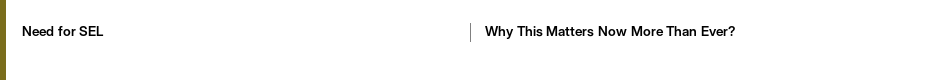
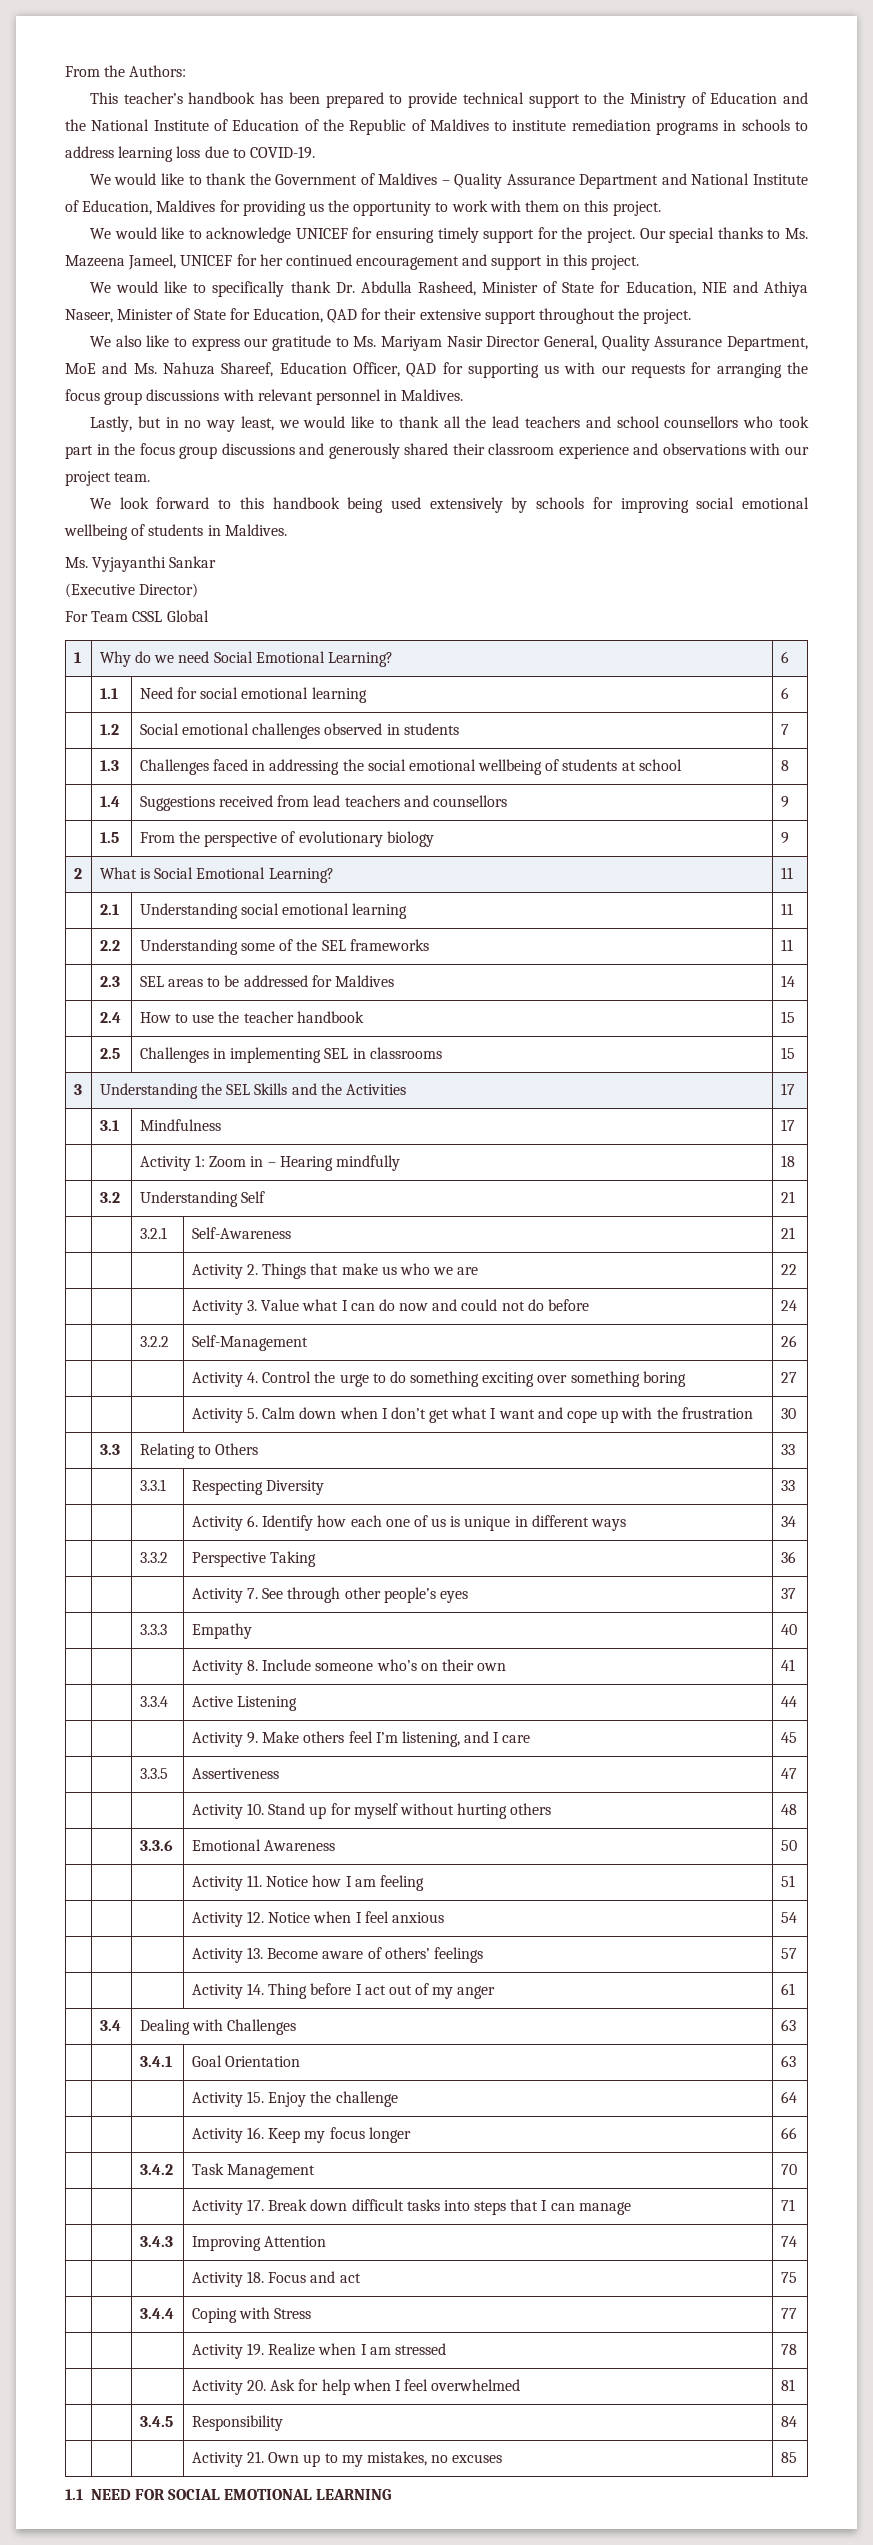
[22,26,105,36] [485,26,735,39] Need for SEL // Why This Matters Now More Than Ever? -> [65,65,187,77] [89,92,809,108] [65,119,808,135] [65,146,315,162] [89,173,808,189] [65,200,661,216] [89,227,809,243] [65,254,640,270] [89,281,809,297] [65,308,692,324] [89,335,808,351] [65,362,808,378] [65,389,464,405] [89,416,809,432] [65,443,809,459] [65,471,151,486] [89,497,809,513] [64,524,287,540] [65,556,217,572] [65,583,199,598] [65,610,209,622] [73,652,81,663] [99,651,393,667] [780,651,789,663] [99,688,118,699] [139,687,367,703] [780,687,789,699] [99,724,119,735] [139,723,459,739] [780,724,789,735] [99,760,119,771] [139,759,682,775] [780,760,789,771] [99,796,120,807] [139,795,507,811] [780,796,789,808] [99,832,119,843] [139,831,434,847] [780,832,789,844] [73,868,82,879] [99,867,334,883] [780,867,793,879] [99,904,119,915] [139,903,408,919] [780,903,793,915] [99,940,120,951] [139,939,429,955] [780,939,793,951] [99,976,120,987] [139,975,394,987] [780,975,795,987] [99,1012,121,1023] [139,1011,364,1023] [780,1011,795,1023] [99,1048,120,1059] [139,1047,442,1063] [780,1047,795,1059] [73,1084,82,1095] [99,1083,406,1099] [780,1083,795,1095] [99,1120,119,1131] [139,1119,221,1131] [780,1119,795,1131] [139,1155,400,1171] [780,1155,795,1167] [99,1192,120,1203] [139,1191,265,1207] [780,1191,795,1203] [139,1227,167,1239] [191,1227,291,1239] [780,1227,795,1239] [191,1263,479,1279] [780,1264,797,1275] [191,1299,590,1315] [780,1300,797,1311] [139,1336,169,1347] [191,1335,308,1351] [780,1335,797,1347] [191,1371,686,1387] [780,1372,797,1383] [191,1407,753,1423] [780,1408,796,1419] [99,1444,120,1455] [139,1443,259,1459] [780,1444,795,1455] [139,1479,166,1491] [191,1480,324,1495] [780,1480,795,1491] [191,1515,627,1531] [780,1516,796,1527] [139,1552,168,1563] [191,1551,316,1567] [780,1551,796,1563] [191,1587,468,1603] [780,1588,796,1599] [139,1624,167,1635] [191,1623,252,1639] [780,1624,797,1635] [191,1659,507,1675] [780,1659,795,1671] [139,1696,168,1707] [191,1696,297,1711] [780,1696,797,1707] [191,1731,531,1747] [780,1732,797,1743] [139,1768,168,1779] [191,1768,279,1779] [780,1768,797,1779] [191,1803,552,1819] [780,1804,797,1815] [139,1840,173,1851] [191,1839,335,1851] [780,1840,797,1851] [191,1875,424,1891] [780,1875,795,1887] [191,1911,444,1927] [780,1912,797,1923] [191,1947,483,1963] [780,1948,797,1959] [191,1983,496,1999] [780,1983,795,1995] [99,2020,121,2031] [139,2019,297,2035] [780,2019,796,2031] [139,2056,172,2067] [191,2055,300,2067] [780,2055,796,2067] [191,2091,398,2107] [780,2091,797,2103] [191,2127,411,2143] [780,2127,797,2139] [139,2164,173,2175] [191,2163,315,2179] [780,2164,797,2175] [191,2199,631,2215] [780,2199,795,2211] [139,2236,173,2247] [191,2236,326,2251] [780,2236,797,2247] [191,2271,361,2287] [780,2272,797,2283] [139,2308,174,2319] [191,2307,312,2323] [780,2308,797,2319] [191,2343,446,2359] [780,2344,797,2355] [191,2379,521,2395] [780,2379,795,2391] [139,2416,173,2427] [191,2415,283,2431] [780,2416,797,2427] [191,2451,503,2467] [780,2452,797,2463] [65,2489,392,2500] From the Authors: // This teacher’s handbook has been prepared to provide technical support to the Ministry of Education and the National Institute of Education of the Republic of Maldives to institute remediation programs in schools to address learning loss due to COVID-19. // We would like to thank the Government of Maldives – Quality Assurance Department and National Institute of Education, Maldives for providing us the opportunity to work with them on this project. // We would like to acknowledge UNICEF for ensuring timely support for the project. Our special thanks to Ms. Mazeena Jameel, UNICEF for her continued encouragement and support in this project. // We would like to specifically thank Dr. Abdulla Rasheed, Minister of State for Education, NIE and Athiya Naseer, Minister of State for Education, QAD for their extensive support throughout the project. // We also like to express our gratitude to Ms. Mariyam Nasir Director General, Quality Assurance Department, MoE and Ms. Nahuza Shareef, Education Officer, QAD for supporting us with our requests for arranging the focus group discussions with relevant personnel in Maldives. // Lastly, but in no way least, we would like to thank all the lead teachers and school counsellors who took part in the focus group discussions and generously shared their classroom experience and observations with our project team. // We look forward to this handbook being used extensively by schools for improving social emotional wellbeing of students in Maldives. // Ms. Vyjayanthi Sankar // (Executive Director) // For Team CSSL Global // 1 | Why do we need Social Emotional Learning? | 6 // | 1.1 | Need for social emotional learning | 6 // | 1.2 | Social emotional challenges observed in students | 7 // | 1.3 | Challenges faced in addressing the social emotional wellbeing of students at school | 8 // | 1.4 | Suggestions received from lead teachers and counsellors | 9 // | 1.5 | From the perspective of evolutionary biology | 9 // 2 | What is Social Emotional Learning? | 11 // | 2.1 | Understanding social emotional learning | 11 // | 2.2 | Understanding some of the SEL frameworks | 11 // | 2.3 | SEL areas to be addressed for Maldives | 14 // | 2.4 | How to use the teacher handbook | 15 // | 2.5 | Challenges in implementing SEL in classrooms | 15 // 3 | Understanding the SEL Skills and the Activities | 17 // | 3.1 | Mindfulness | 17 // | | Activity 1: Zoom in – Hearing mindfully | 18 // | 3.2 | Understanding Self | 21 // | | 3.2.1 | Self-Awareness | 21 // | | | Activity 2. Things that make us who we are | 22 // | | | Activity 3. Value what I can do now and could not do before | 24 // | | 3.2.2 | Self-Management | 26 // | | | Activity 4. Control the urge to do something exciting over something boring | 27 // | | | Activity 5. Calm down when I don’t get what I want and cope up with the frustration | 30 // | 3.3 | Relating to Others | 33 // | | 3.3.1 | Respecting Diversity | 33 // | | | Activity 6. Identify how each one of us is unique in different ways | 34 // | | 3.3.2 | Perspective Taking | 36 // | | | Activity 7. See through other people’s eyes | 37 // | | 3.3.3 | Empathy | 40 // | | | Activity 8. Include someone who’s on their own | 41 // | | 3.3.4 | Active Listening | 44 // | | | Activity 9. Make others feel I’m listening, and I care | 45 // | | 3.3.5 | Assertiveness | 47 // | | | Activity 10. Stand up for myself without hurting others | 48 // | | 3.3.6 | Emotional Awareness | 50 // | | | Activity 11. Notice how I am feeling | 51 // | | | Activity 12. Notice when I feel anxious | 54 // | | | Activity 13. Become aware of others’ feelings | 57 // | | | Activity 14. Thing before I act out of my anger | 61 // | 3.4 | Dealing with Challenges | 63 // | | 3.4.1 | Goal Orientation | 63 // | | | Activity 15. Enjoy the challenge | 64 // | | | Activity 16. Keep my focus longer | 66 // | | 3.4.2 | Task Management | 70 // | | | Activity 17. Break down difficult tasks into steps that I can manage | 71 // | | 3.4.3 | Improving Attention | 74 // | | | Activity 18. Focus and act | 75 // | | 3.4.4 | Coping with Stress | 77 // | | | Activity 19. Realize when I am stressed | 78 // | | | Activity 20. Ask for help when I feel overwhelmed | 81 // | | 3.4.5 | Responsibility | 84 // | | | Activity 21. Own up to my mistakes, no excuses | 85 // 1.1 NEED FOR SOCIAL EMOTIONAL LEARNING

